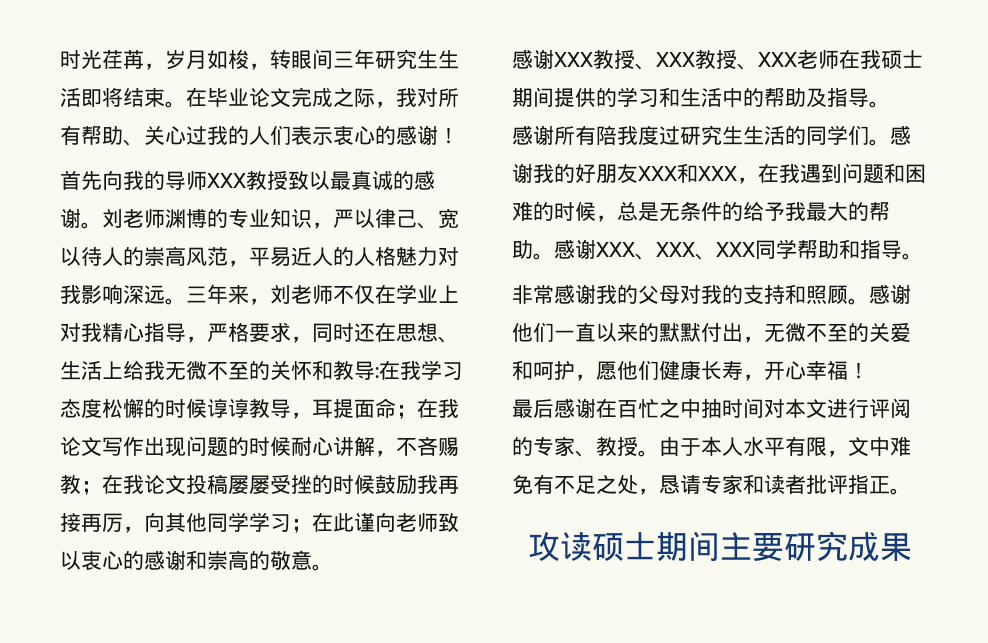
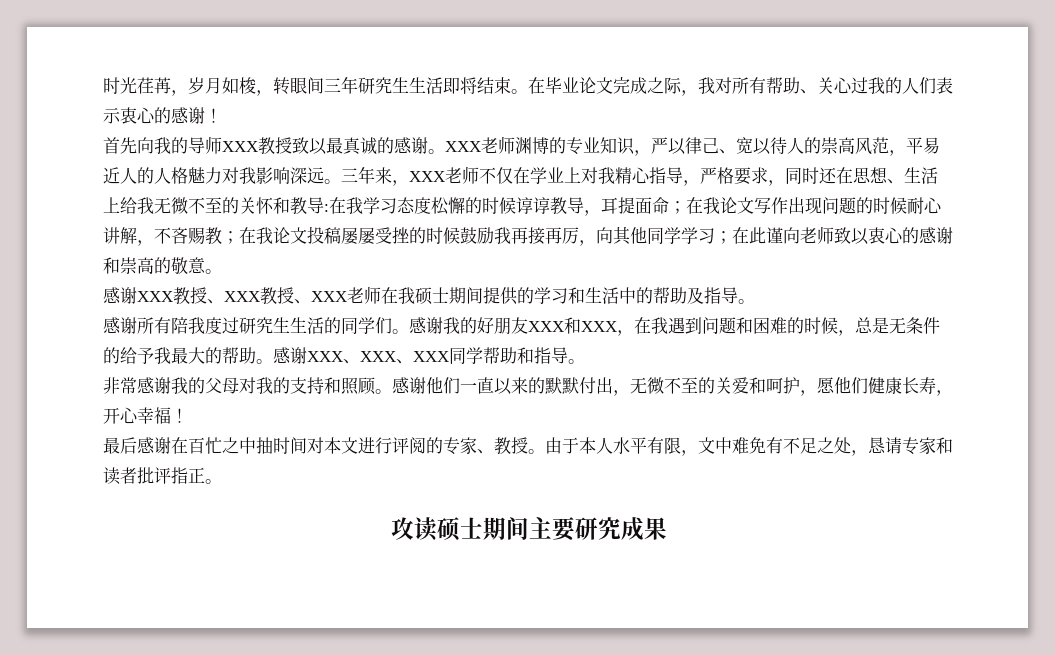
[102,209,123,228] 刘 -> [445,141,481,152] XXX
[270,285,291,304] 刘 -> [409,171,445,182] XXX

